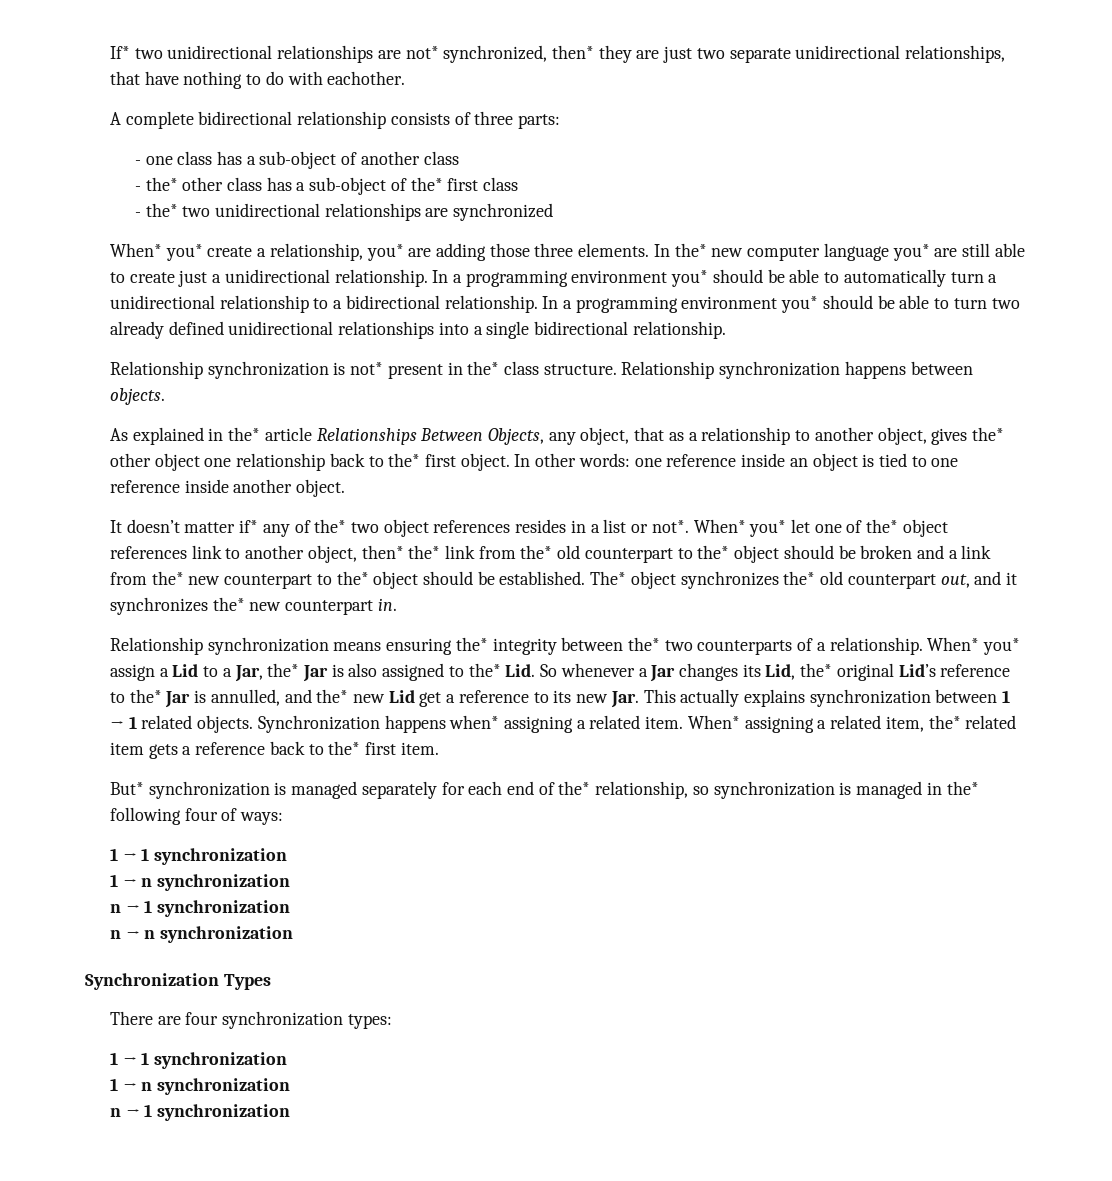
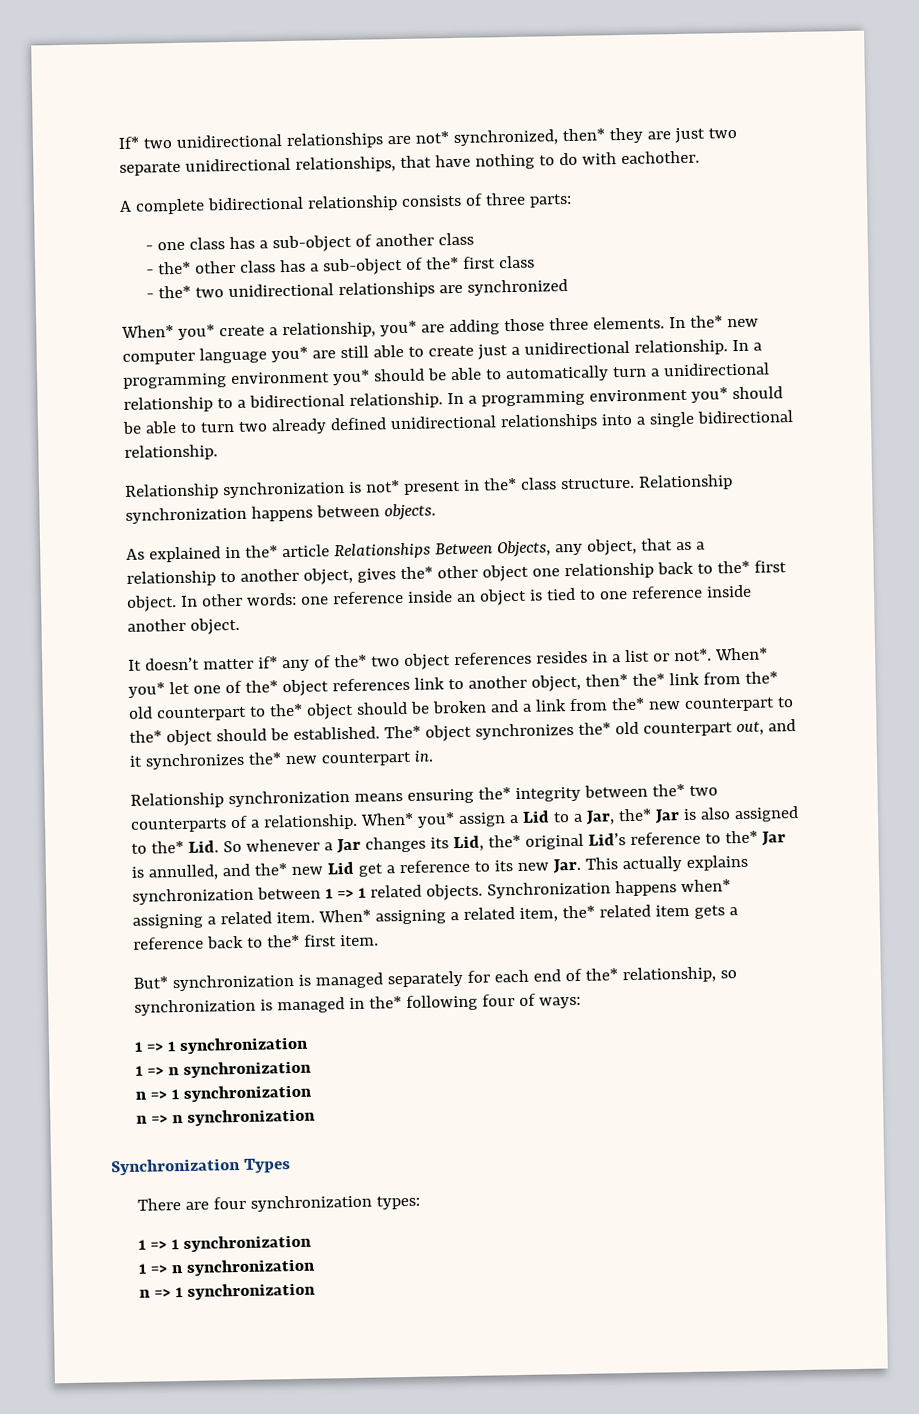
[109,720,124,729] → -> [336,888,354,899] =>
[122,848,288,865] [109,874,291,891] [109,904,140,913] → 1 synchronization // 1 → n synchronization // n → -> [145,1036,309,1055] [134,1060,312,1078] [134,1090,167,1100] => 1 synchronization // 1 => n synchronization // n =>
[125,930,140,939] → -> [150,1114,168,1124] =>
[122,1052,288,1069] [109,1078,291,1095] [109,1108,140,1117] → 1 synchronization // 1 → n synchronization // n → -> [149,1234,312,1253] [137,1258,316,1276] [138,1288,171,1298] => 1 synchronization // 1 => n synchronization // n =>

